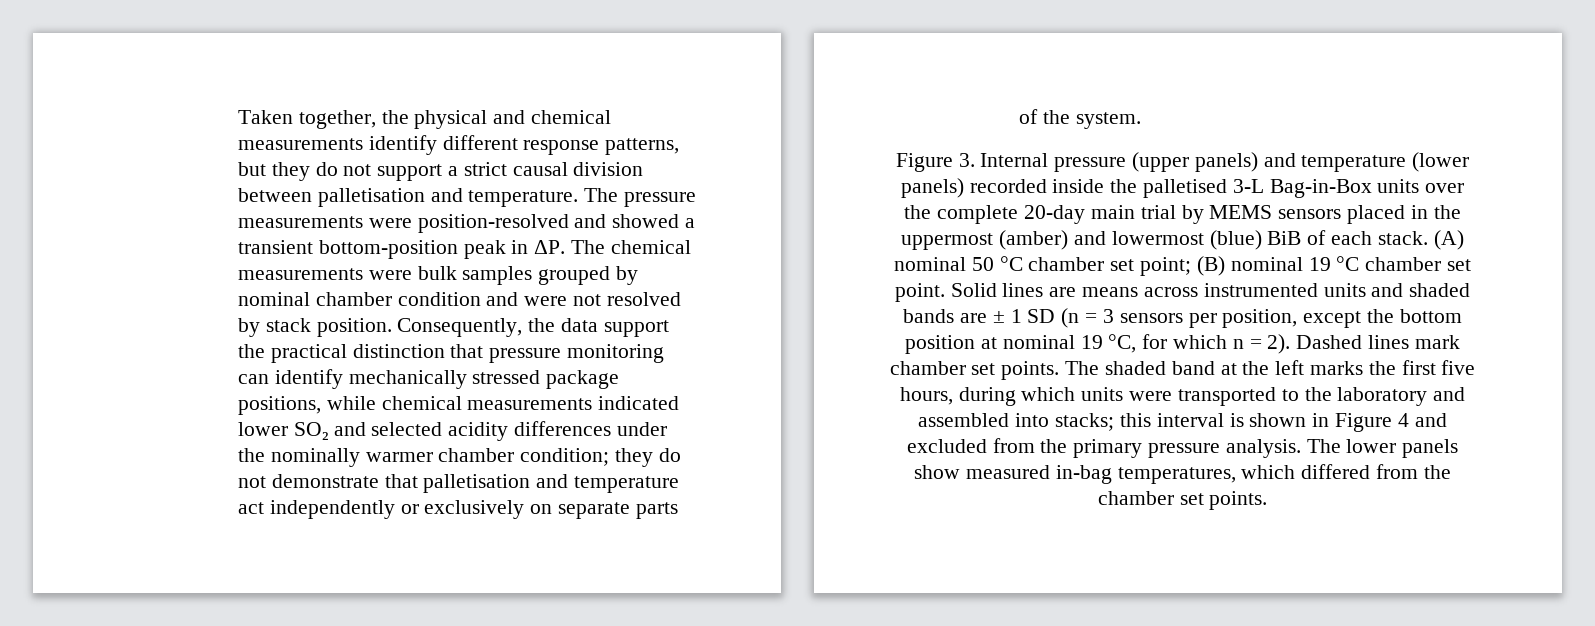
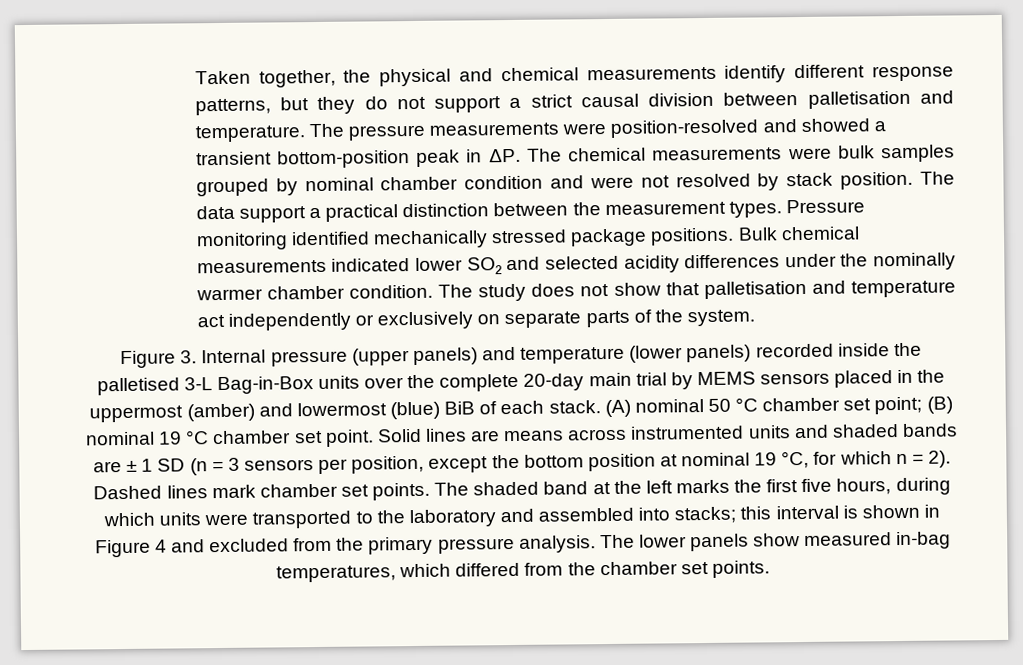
[397,318,556,337] Consequently, the -> [920,171,955,185] The
[238,344,266,358] the -> [309,207,322,219] a
[450,344,665,363] [238,369,343,389] that pressure monitoring can identify -> [493,199,865,218] [195,231,370,251] between the measurement types. Pressure monitoring identified
[238,396,376,415] positions, while -> [650,227,778,246] positions. Bulk
[520,448,681,467] [238,474,379,488] condition; they do not demonstrate -> [349,282,661,302] condition. The study does not show

